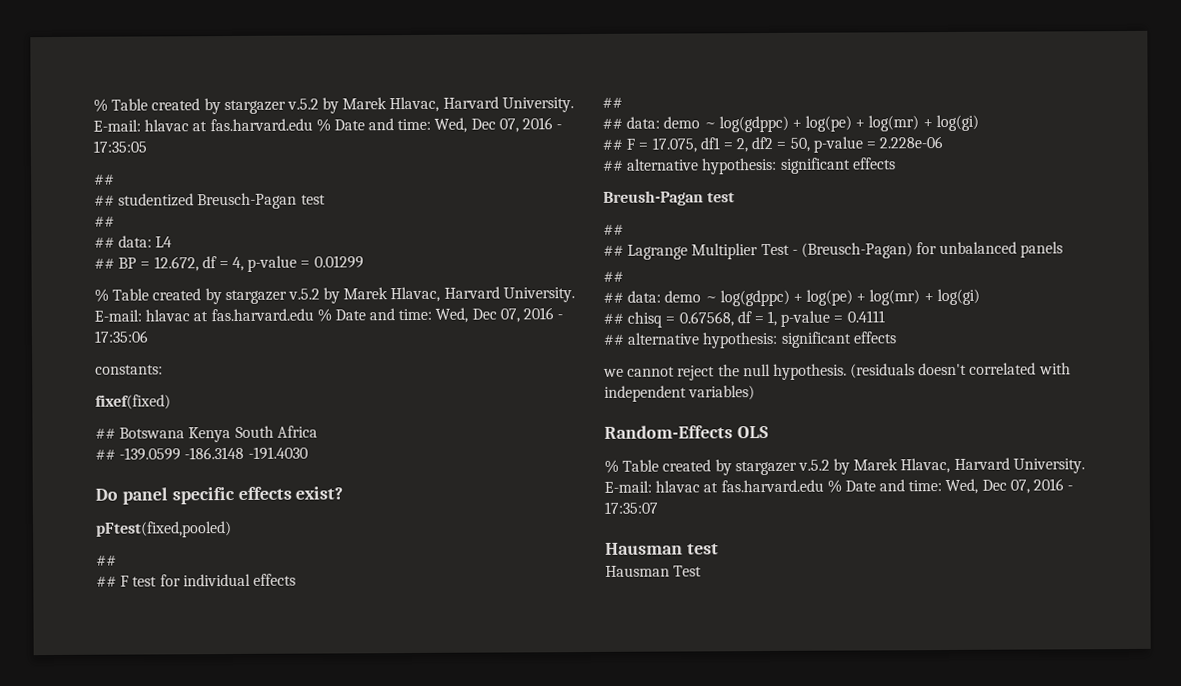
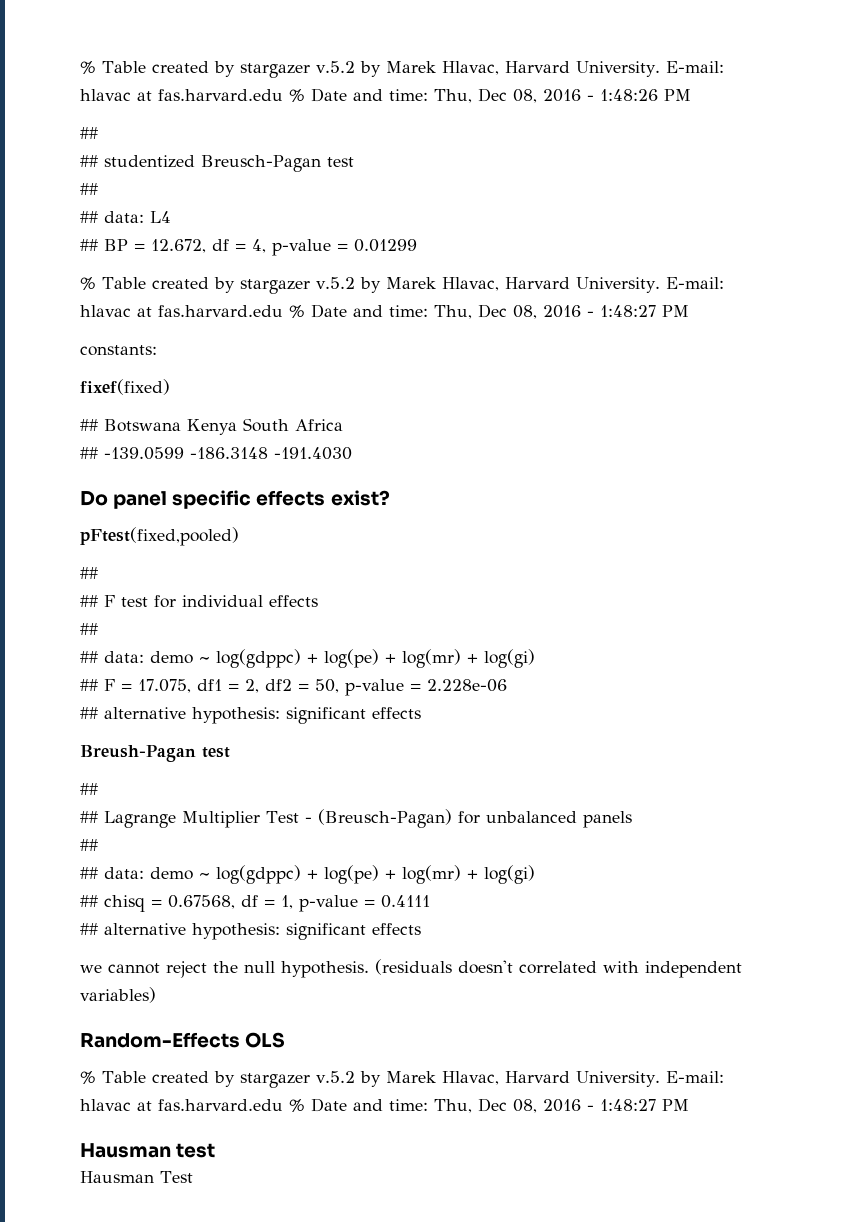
[434,117,563,133] [93,140,147,153] Wed, Dec 07, 2016 - 17:35:05 -> [434,88,691,103] Thu, Dec 08, 2016 - 1:48:26 PM
[435,307,564,323] [94,330,148,343] Wed, Dec 07, 2016 - 17:35:06 -> [434,304,689,319] Thu, Dec 08, 2016 - 1:48:27 PM
[945,478,1074,495] [604,501,658,514] Wed, Dec 07, 2016 - 17:35:07 -> [434,1098,689,1113] Thu, Dec 08, 2016 - 1:48:27 PM

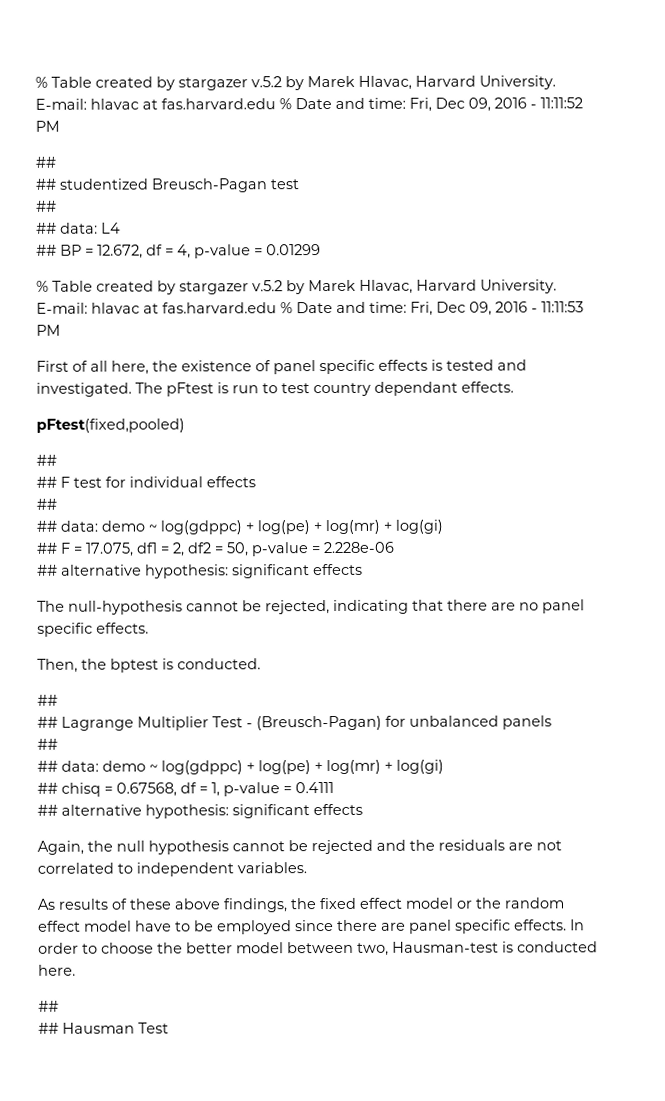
[434,88,658,103] Thu, Dec 08, 2016 - 1:48:26 -> [409,97,583,112] Fri, Dec 09, 2016 - 11:11:52
[434,304,689,319] [80,345,157,356] [80,379,170,395] [80,418,343,435] [80,447,352,460] [80,490,390,509] Thu, Dec 08, 2016 - 1:48:27 PM // constants: // fixef(fixed) // ## Botswana Kenya South Africa // ## -139.0599 -186.3148 -191.4030 // Do panel specific effects exist? -> [410,301,584,316] [36,324,61,336] [36,359,527,375] [36,381,514,397] Fri, Dec 09, 2016 - 11:11:53 PM // First of all here, the existence of panel specific effects is tested and investigated. The pFtest is run to test country dependant effects.
[80,745,230,762] Breush-Pagan test -> [37,599,585,615] [37,622,149,637] [37,658,261,673] The null-hypothesis cannot be rejected, indicating that there are no panel specific effects. // Then, the bptest is conducted.
[80,959,742,978] [80,987,156,1003] [80,1032,286,1048] [80,1071,724,1088] [80,1098,689,1113] [80,1143,216,1158] we cannot reject the null hypothesis. (residuals doesn't correlated with independent variables) // Random-Effects OLS // % Table created by stargazer v.5.2 by Marek Hlavac, Harvard University. E-mail: hlavac at fas.harvard.edu % Date and time: Thu, Dec 08, 2016 - 1:48:27 PM // Hausman test // -> [37,839,562,855] [37,862,307,877] [37,897,565,913] [38,919,585,935] [38,941,598,956] [38,964,76,976] [38,1000,59,1012] [38,1022,59,1034] Again, the null hypothesis cannot be rejected and the residuals are not correlated to independent variables. // As results of these above findings, the fixed effect model or the random effect model have to be employed since there are panel specific effects. In order to choose the better model between two, Hausman-test is conducted here. // ## // ##

